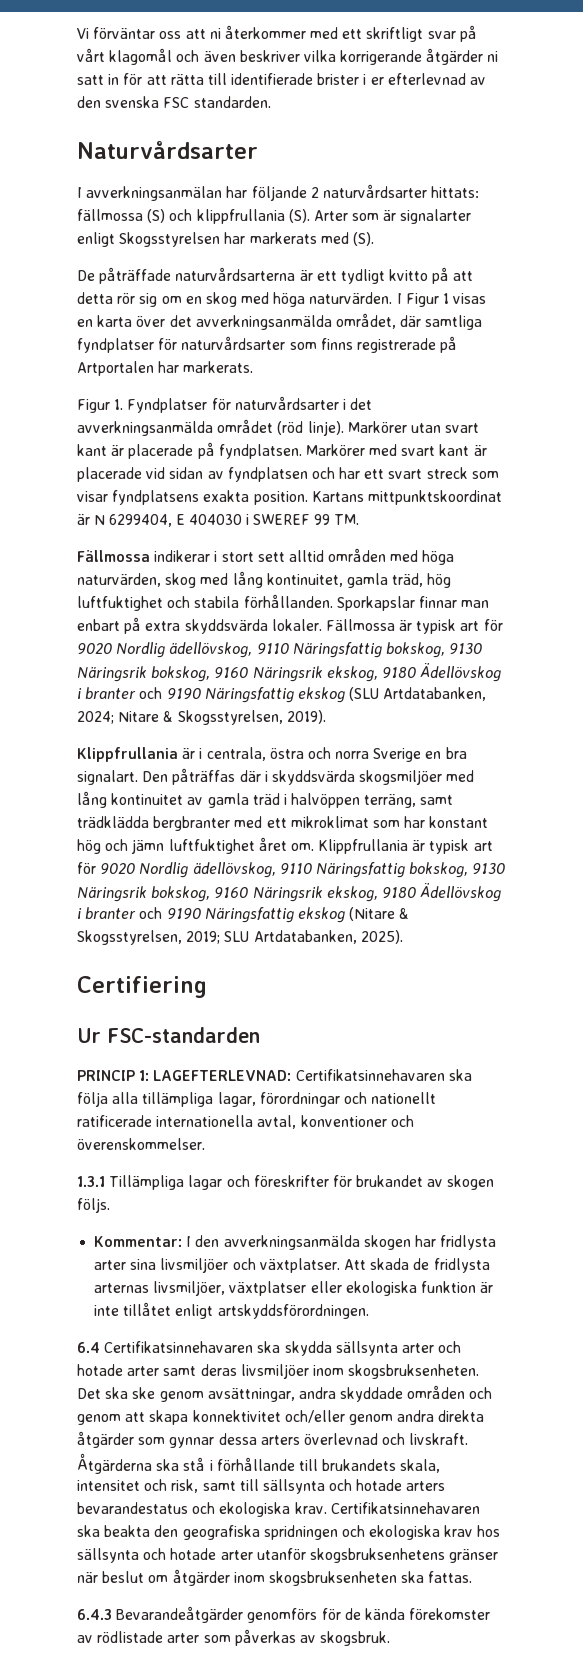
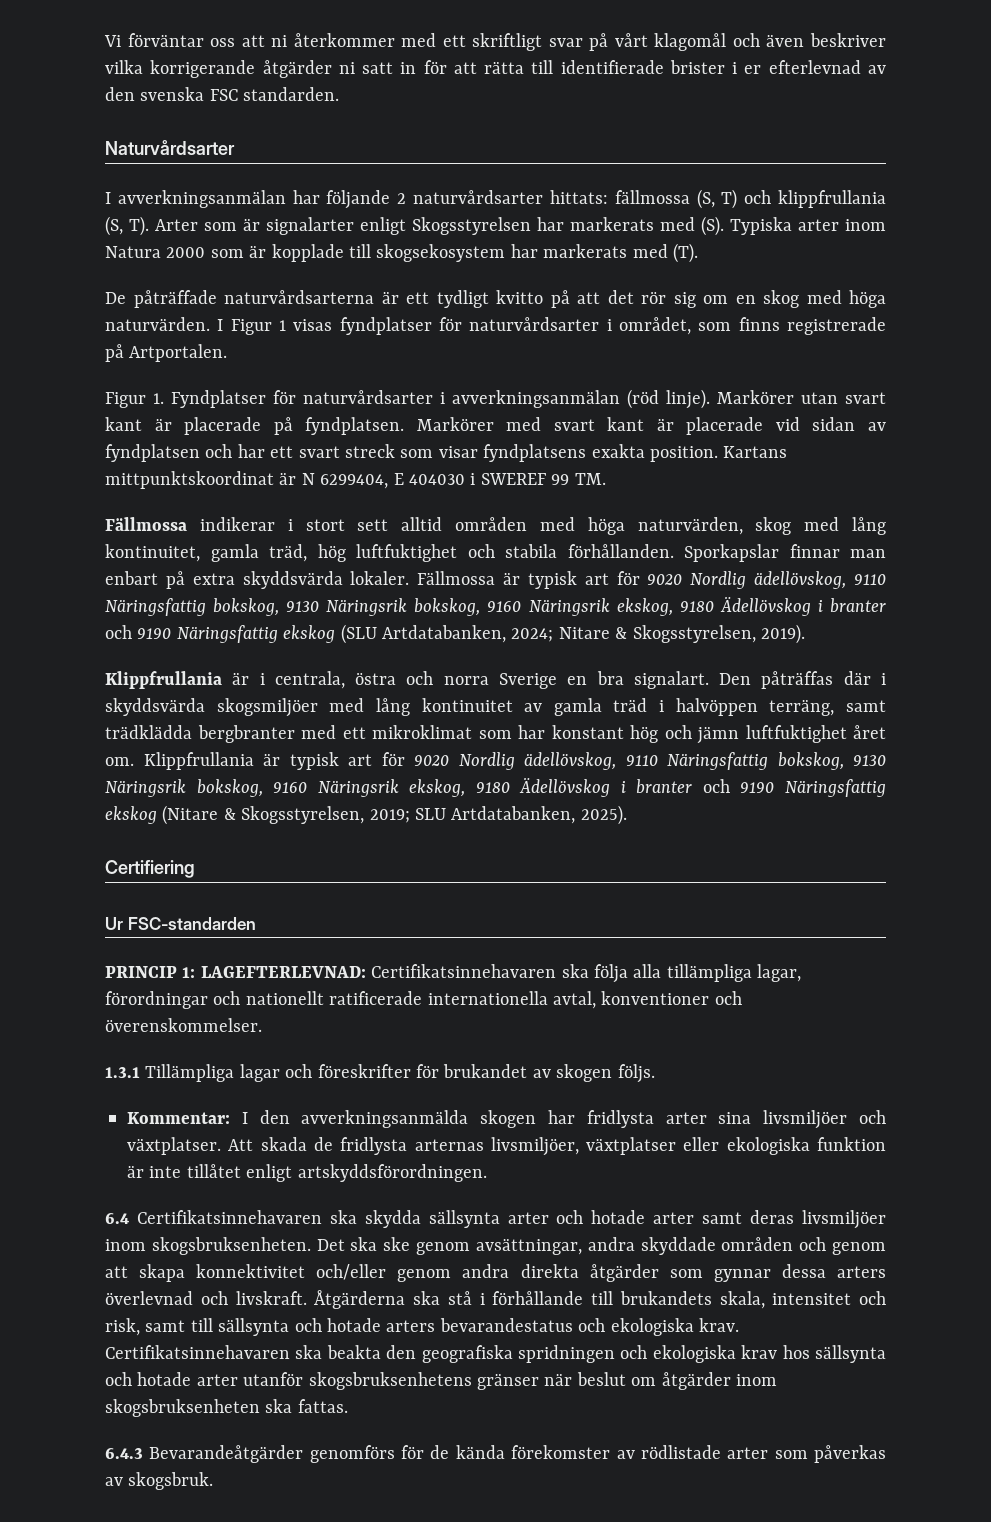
[147,209,310,224] (S) och klippfrullania (S). -> [696,189,887,209] [105,216,149,236] (S, T) och klippfrullania (S, T).
(374, 239) none -> [730,217,886,235] [105,243,698,263] Typiska arter inom Natura 2000 som är kopplade till skogsekosystem har markerats med (T).
[77,292,113,304] detta -> [607,290,634,304] det
[77,313,483,330] en karta över det avverkningsanmälda området, där samtliga -> (333, 325) none
(286, 343) none -> [606,317,691,335] i området,
[77,361,254,376] Artportalen har markerats. -> [129,344,228,362] Artportalen.
[350,398,373,410] [77,419,274,436] det avverkningsanmälda området -> [452,390,620,408] avverkningsanmälan

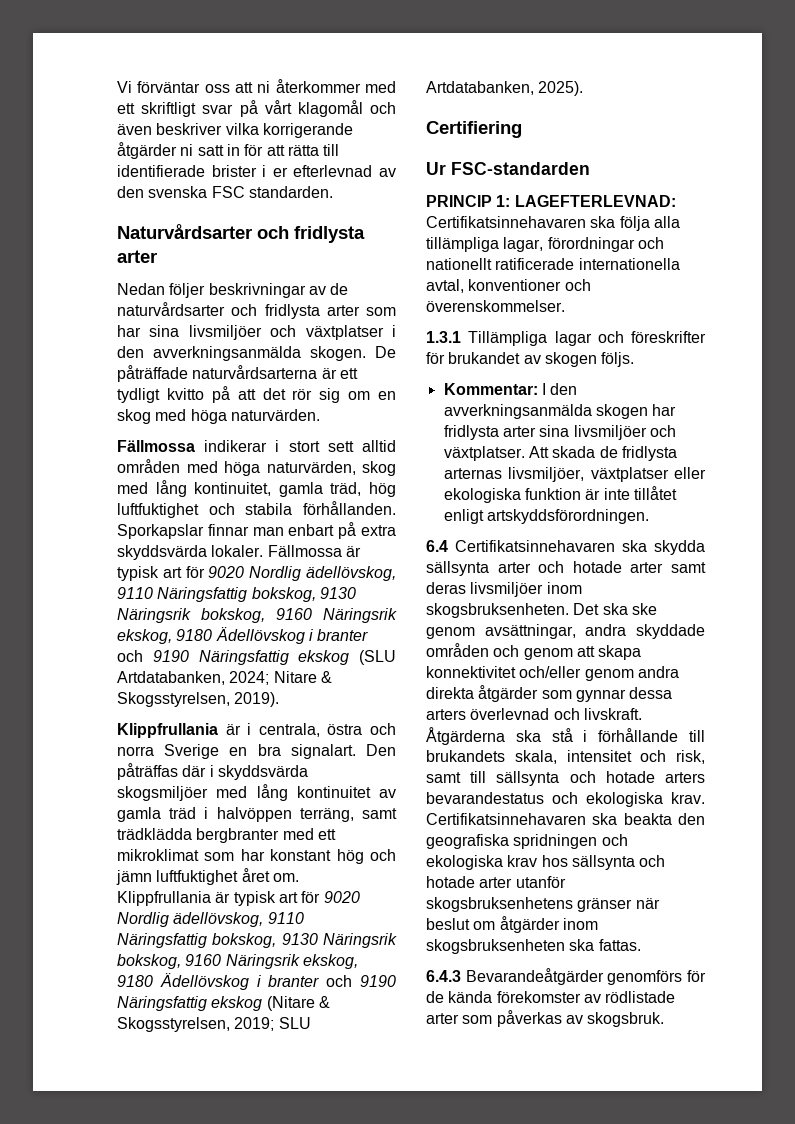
[105,189,887,209] [105,216,886,236] [105,243,698,263] // I avverkningsanmälan har följande 2 naturvårdsarter hittats: fällmossa (S, T) och klippfrullania (S, T). Arter som är signalarter enligt Skogsstyrelsen har markerats med (S). Typiska arter inom Natura 2000 som är kopplade till skogsekosystem har markerats med (T). // -> [257,226,365,243] [117,250,157,263] [117,283,349,298] [117,302,396,319] [117,325,396,340] [117,346,366,361] och fridlysta arter // Nedan följer beskrivningar av de naturvårdsarter och fridlysta arter som har sina livsmiljöer och växtplatser i den avverkningsanmälda skogen.
[217,317,886,335] [105,344,228,362] [105,389,886,409] [105,417,887,435] [105,444,788,462] [105,471,606,489] I Figur 1 visas fyndplatser för naturvårdsarter i området, som finns registrerade på Artportalen. // Figur 1. Fyndplatser för naturvårdsarter i avverkningsanmälan (röd linje). Markörer utan svart kant är placerade på fyndplatsen. Markörer med svart kant är placerade vid sidan av fyndplatsen och har ett svart streck som visar fyndplatsens exakta position. Kartans mittpunktskoordinat är N 6299404, E 404030 i SWEREF 99 TM. -> (320, 415) none

